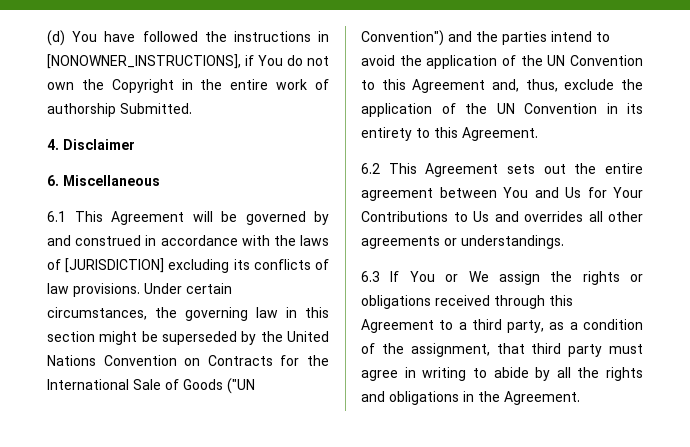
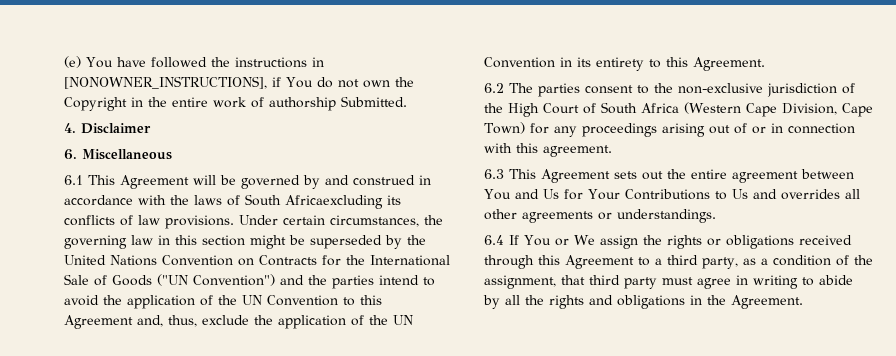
[47,30,65,46] (d) -> [64,56,81,68] (e)
[65,258,230,273] [JURISDICTION] excluding -> [245,194,383,209] South Africaexcluding
(380, 168) none -> [509,83,855,97] [484,102,873,117] [484,122,855,137] [484,143,612,157] [484,169,504,179] The parties consent to the non-exclusive jurisdiction of the High Court of South Africa (Western Cape Division, Cape Town) for any proceedings arising out of or in connection with this agreement. // 6.3
[361,271,380,282] 6.3 -> [484,235,504,245] 6.4

